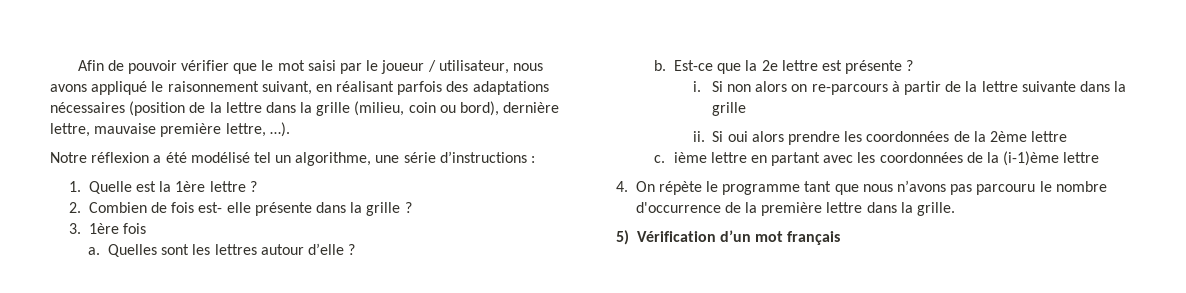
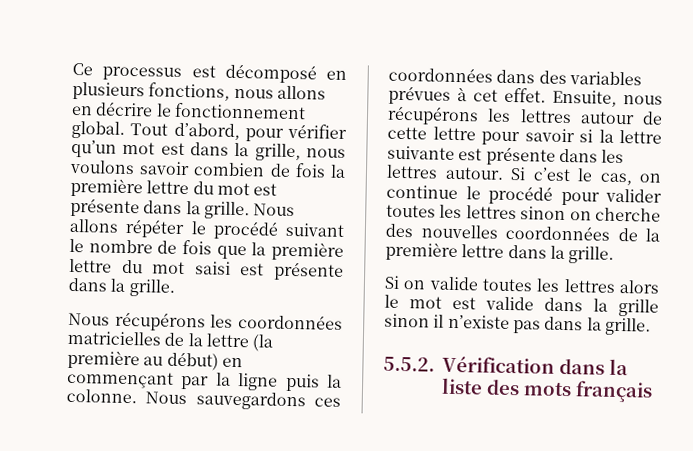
[77,60,543,74] [50,81,549,95] [50,101,560,116] [50,122,290,137] [50,151,536,166] [69,181,257,194] [69,202,412,216] [69,223,147,234] [88,243,356,257] [654,60,914,74] [692,81,1127,95] [711,102,746,116] [692,131,1068,145] [654,151,1100,166] [616,180,1107,195] [635,202,721,213] Afin de pouvoir vérifier que le mot saisi par le joueur / utilisateur, nous avons appliqué le raisonnement suivant, en réalisant parfois des adaptations nécessaires (position de la lettre dans la grille (milieu, coin ou bord), dernière lettre, mauvaise première lettre, …). // Notre réflexion a été modélisé tel un algorithme, une série d’instructions : // 1. Quelle est la 1ère lettre ? // 2. Combien de fois est- elle présente dans la grille ? // 3. 1ère fois // a. Quelles sont les lettres autour d’elle ? // b. Est-ce que la 2e lettre est présente ? // i. Si non alors on re-parcours à partir de la lettre suivante dans la grille // ii. Si oui alors prendre les coordonnées de la 2ème lettre // c. ième lettre en partant avec les coordonnées de la (i-1)ème lettre // 4. On répète le programme tant que nous n’avons pas parcouru le nombre d'occurrence -> [72,62,347,84] [72,81,326,101] [71,101,306,120] [71,120,347,142] [71,139,346,162] [69,159,346,178] [70,177,278,198] [70,197,296,220] [69,218,345,240] [69,238,345,261] [69,258,344,281] [68,277,175,297] [68,311,344,332] [67,330,274,352] [67,349,243,371] [66,370,342,392] [66,388,341,411] [388,66,642,86] [388,85,663,107] [387,105,663,126] [387,126,662,146] [387,145,625,166] [386,164,662,186] [386,184,662,206] [386,204,661,222] [385,223,611,241] Ce processus est décomposé en plusieurs fonctions, nous allons en décrire le fonctionnement global. Tout d’abord, pour vérifier qu’un mot est dans la grille, nous voulons savoir combien de fois la première lettre du mot est présente dans la grille. Nous allons répéter le procédé suivant le nombre de fois que la première lettre du mot saisi est présente dans la grille. // Nous récupérons les coordonnées matricielles de la lettre (la première au début) en commençant par la ligne puis la colonne. Nous sauvegardons ces coordonnées dans des variables prévues à cet effet. Ensuite, nous récupérons les lettres autour de cette lettre pour savoir si la lettre suivante est présente dans les lettres autour. Si c’est le cas, on continue le procédé pour valider toutes les lettres sinon on cherche des nouvelles coordonnées
[616,230,784,245] 5) Vérification d’un mot -> [384,275,660,294] [384,294,659,317] [384,313,651,336] [383,355,628,376] [441,377,572,397] Si on valide toutes les lettres alors le mot est valide dans la grille sinon il n’existe pas dans la grille. // 5.5.2. Vérification dans la liste des mots

